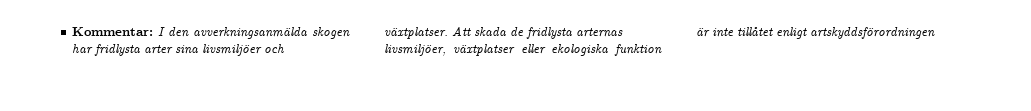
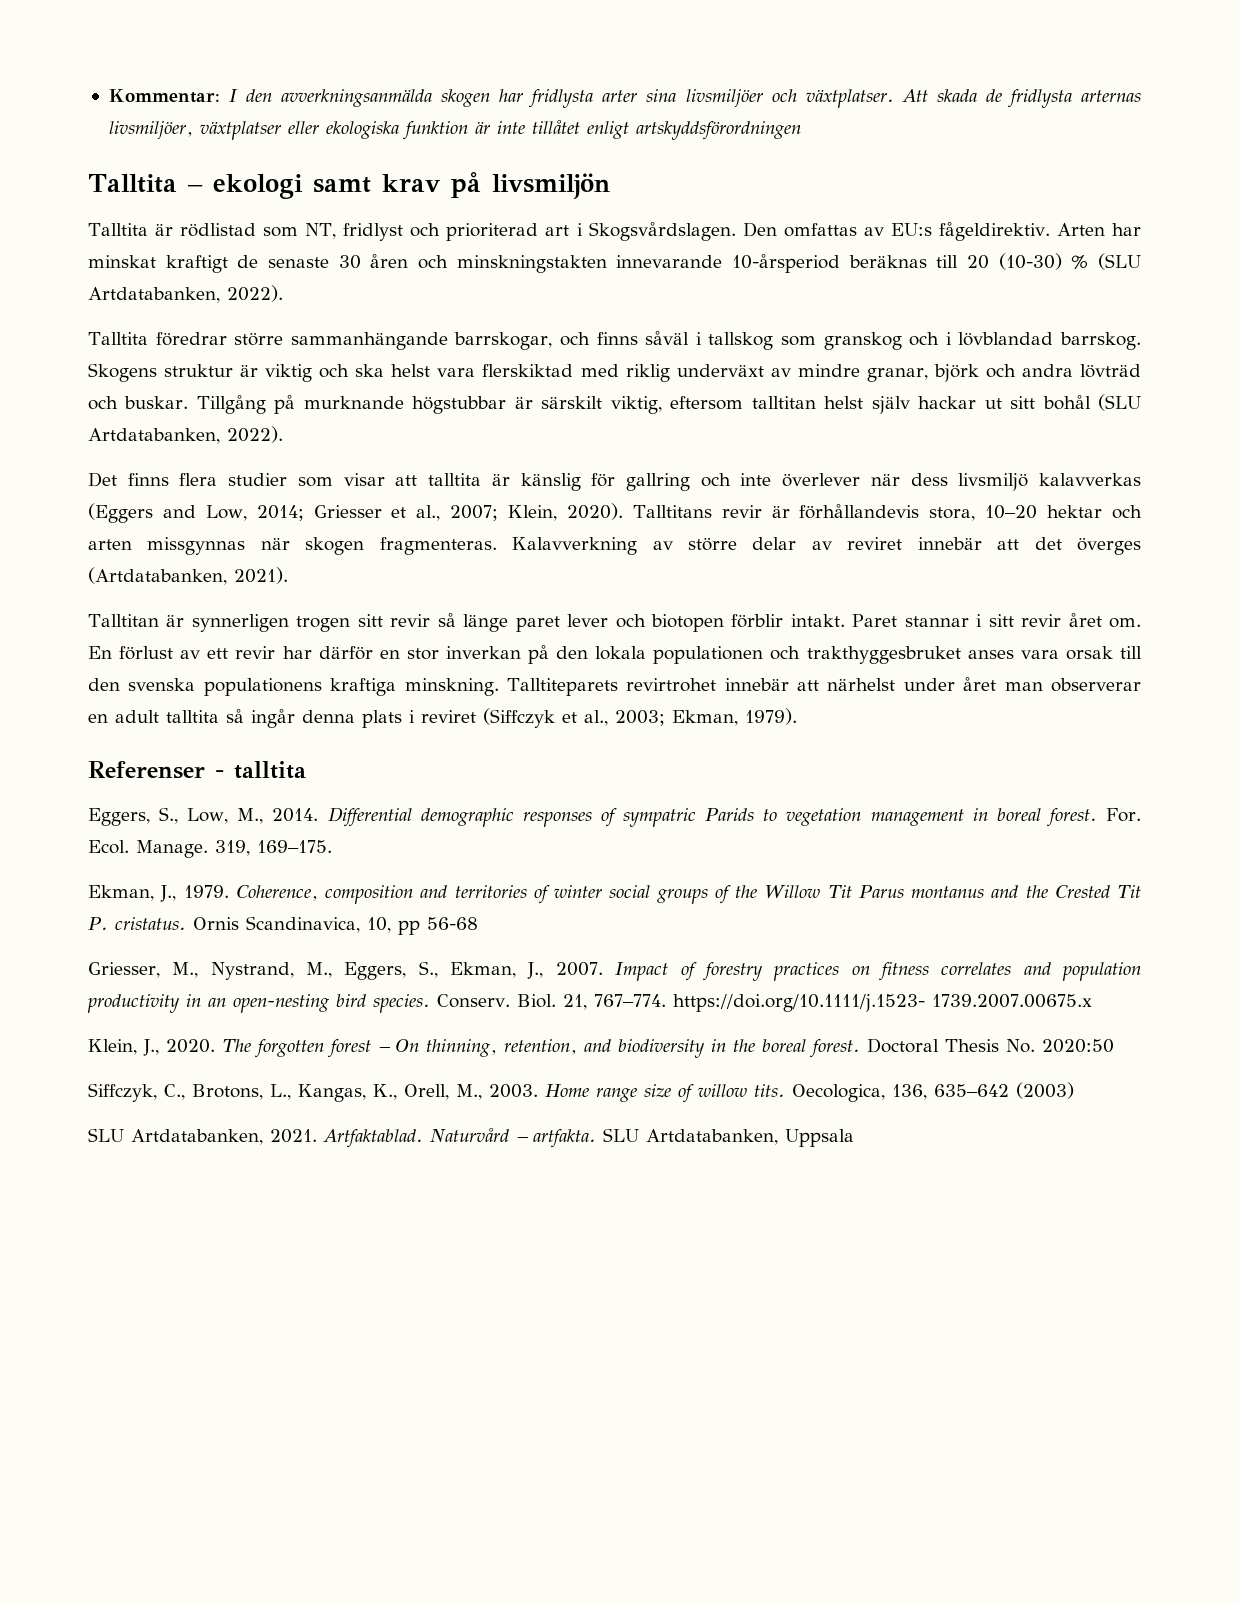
(936, 33) none -> [88,172,610,199] [88,222,1141,241] [88,253,1141,273] [88,285,283,303] [88,331,1141,350] [88,363,1141,382] [88,394,1142,414] [88,426,283,444] [88,472,1141,491] [88,503,1143,523] [88,537,1141,555] [88,567,288,585] [88,613,1141,632] [88,645,1142,664] [88,677,1141,696] [88,708,797,728] [88,761,306,779] [88,807,1142,827] [88,840,332,858] [88,885,1142,904] [88,916,478,935] [88,961,1142,981] [87,994,1092,1013] [88,1038,1114,1058] [88,1082,1074,1103] [88,1128,854,1148] // Talltita – ekologi samt krav på livsmiljön // Talltita är rödlistad som NT, fridlyst och prioriterad art i Skogsvårdslagen. Den omfattas av EU:s fågeldirektiv. Arten har minskat kraftigt de senaste 30 åren och minskningstakten innevarande 10-årsperiod beräknas till 20 (10-30) % (SLU Artdatabanken, 2022). // Talltita föredrar större sammanhängande barrskogar, och finns såväl i tallskog som granskog och i lövblandad barrskog. Skogens struktur är viktig och ska helst vara flerskiktad med riklig underväxt av mindre granar, björk och andra lövträd och buskar. Tillgång på murknande högstubbar är särskilt viktig, eftersom talltitan helst själv hackar ut sitt bohål (SLU Artdatabanken, 2022). // Det finns flera studier som visar att talltita är känslig för gallring och inte överlever när dess livsmiljö kalavverkas (Eggers and Low, 2014; Griesser et al., 2007; Klein, 2020). Talltitans revir är förhållandevis stora, 10–20 hektar och arten missgynnas när skogen fragmenteras. Kalavverkning av större delar av reviret innebär att det överges (Artdatabanken, 2021). // Talltitan är synnerligen trogen sitt revir så länge paret lever och biotopen förblir intakt. Paret stannar i sitt revir året om. En förlust av ett revir har därför en stor inverkan på den lokala populationen och trakthyggesbruket anses vara orsak till den svenska populationens kraftiga minskning. Talltiteparets revirtrohet innebär att närhelst under året man observerar en adult talltita så ingår denna plats i reviret (Siffczyk et al., 2003; Ekman, 1979). // Referenser - talltita // Eggers, S., Low, M., 2014. Differential demographic responses of sympatric Parids to vegetation management in boreal forest. For. Ecol. Manage. 319, 169–175. // Ekman, J., 1979. Coherence, composition and territories of winter social groups of the Willow Tit Parus montanus and the Crested Tit P. cristatus. Ornis Scandinavica, 10, pp 56-68 // Griesser, M., Nystrand, M., Eggers, S., Ekman, J., 2007. Impact of forestry practices on fitness correlates and population productivity in an open-nesting bird species. Conserv. Biol. 21, 767–774. https://doi.org/10.1111/j.1523- 1739.2007.00675.x // Klein, J., 2020. The forgotten forest – On thinning, retention, and biodiversity in the boreal forest. Doctoral Thesis No. 2020:50 // Siffczyk, C., Brotons, L., Kangas, K., Orell, M., 2003. Home range size of willow tits. Oecologica, 136, 635–642 (2003) // SLU Artdatabanken, 2021. Artfaktablad. Naturvård – artfakta. SLU Artdatabanken, Uppsala

